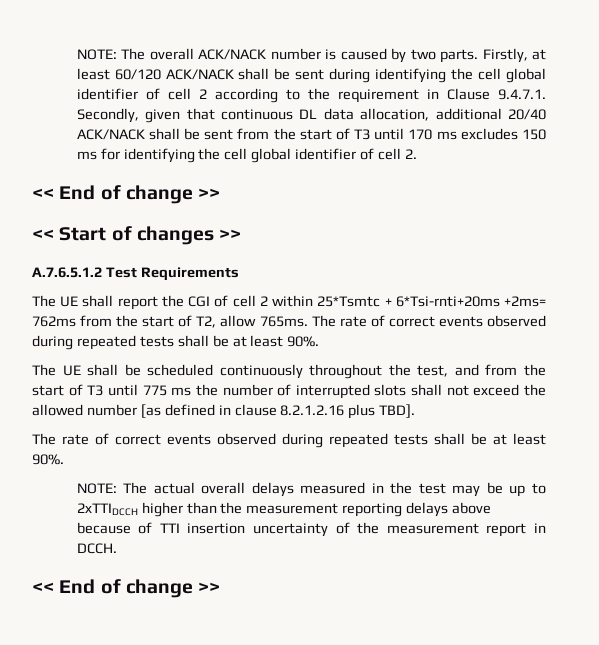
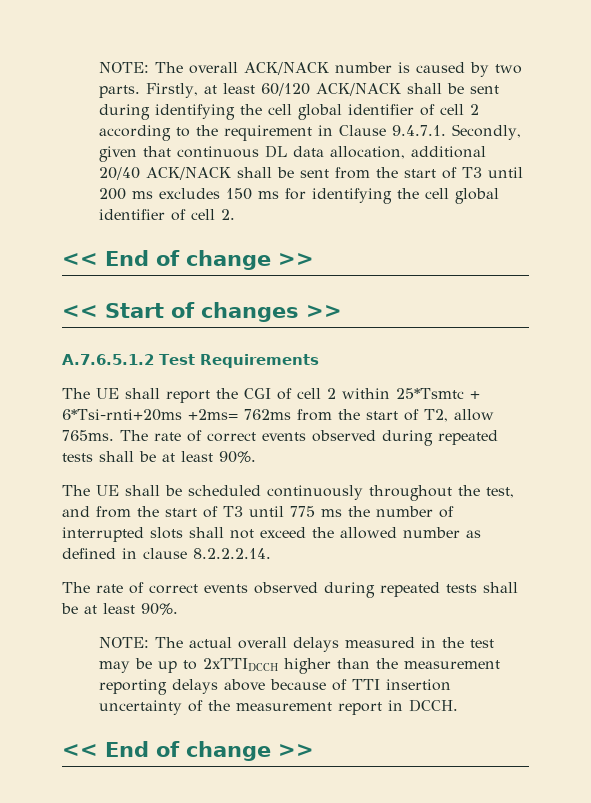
[408,129,433,140] 170 -> [99,188,127,200] 200
[140,404,161,418] [as -> [466,530,481,538] as
[280,404,416,419] 8.2.1.2.16 plus TBD]. -> [193,548,271,559] 8.2.2.2.14.

